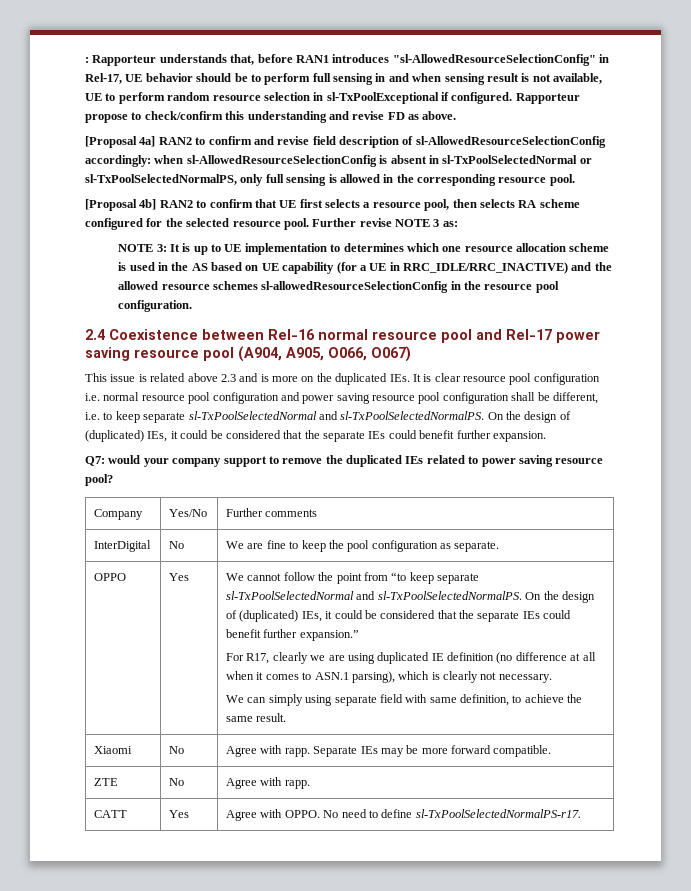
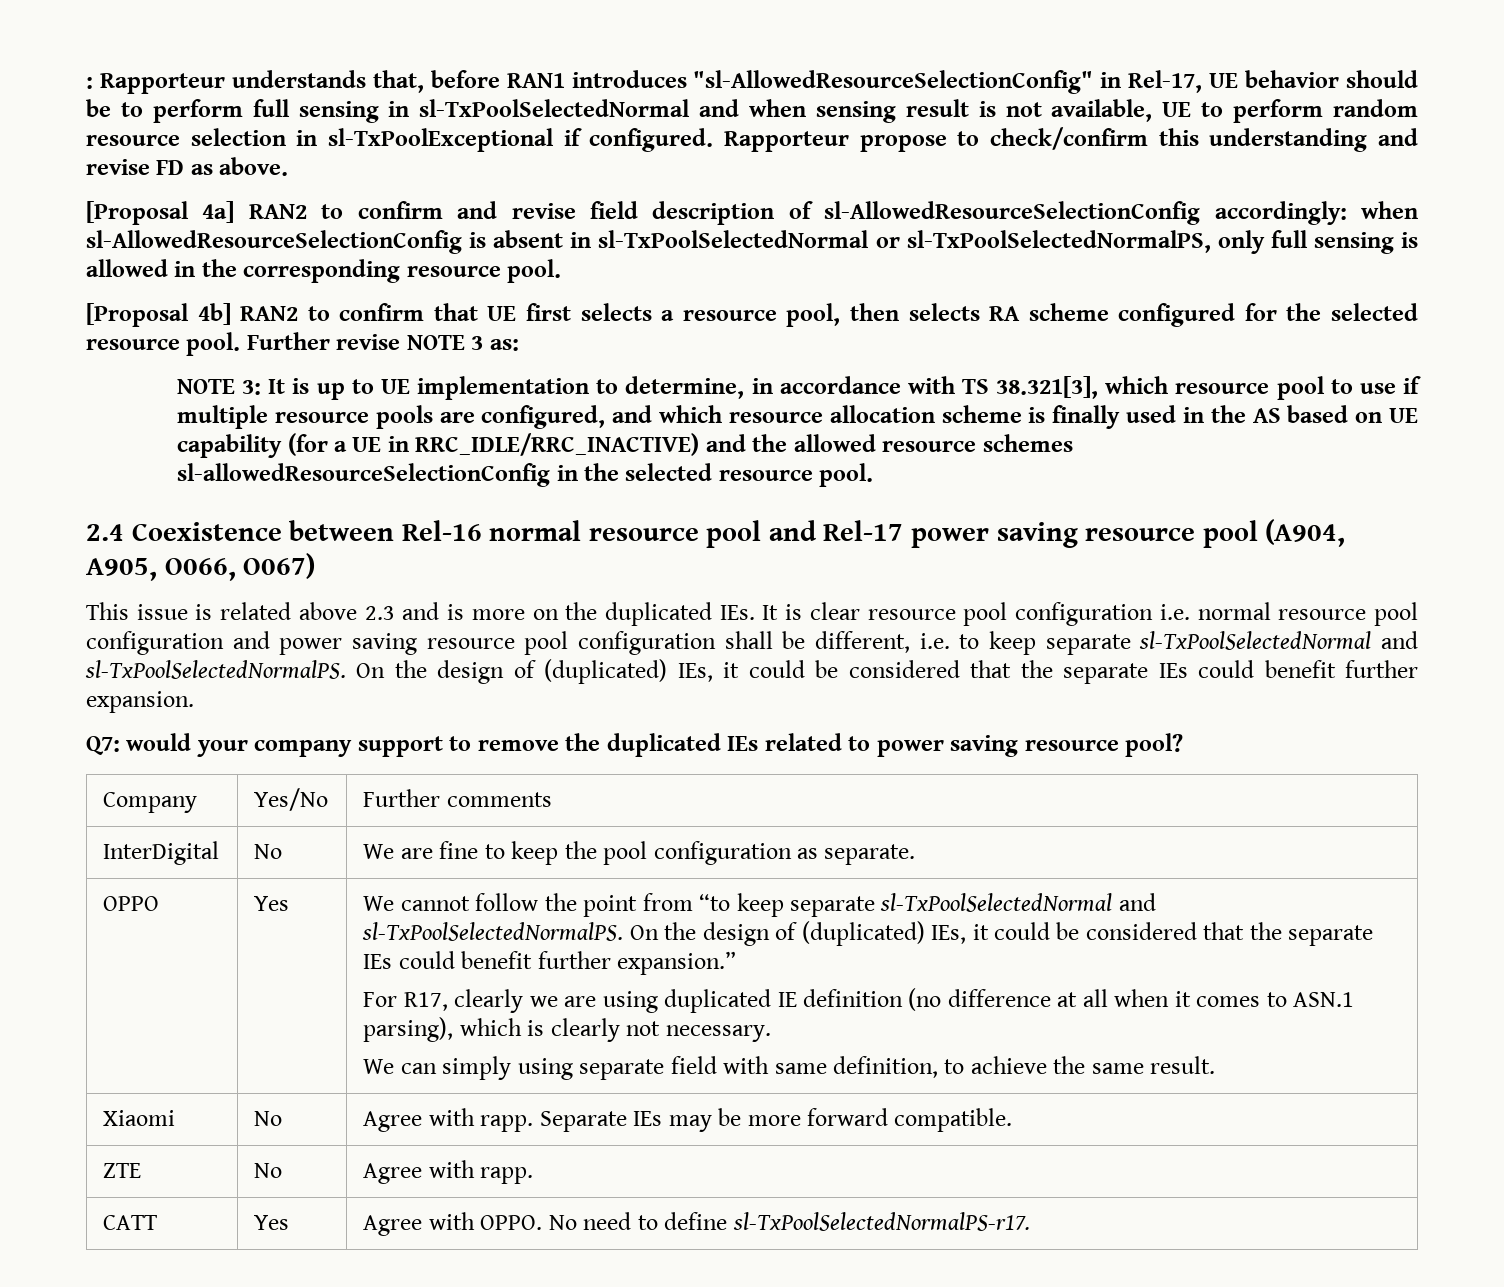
(386, 77) none -> [419,99,691,117] sl-TxPoolSelectedNormal
[343,243,462,252] determines which one -> [625,376,1421,400] [177,405,723,429] determine, in accordance with TS 38.321[3], which resource pool to use if multiple resource pools are configured, and which
(127, 266) none -> [1052,405,1121,429] finally
[484,281,559,293] [118,300,193,312] resource pool configuration. -> [625,463,874,487] selected resource pool.

